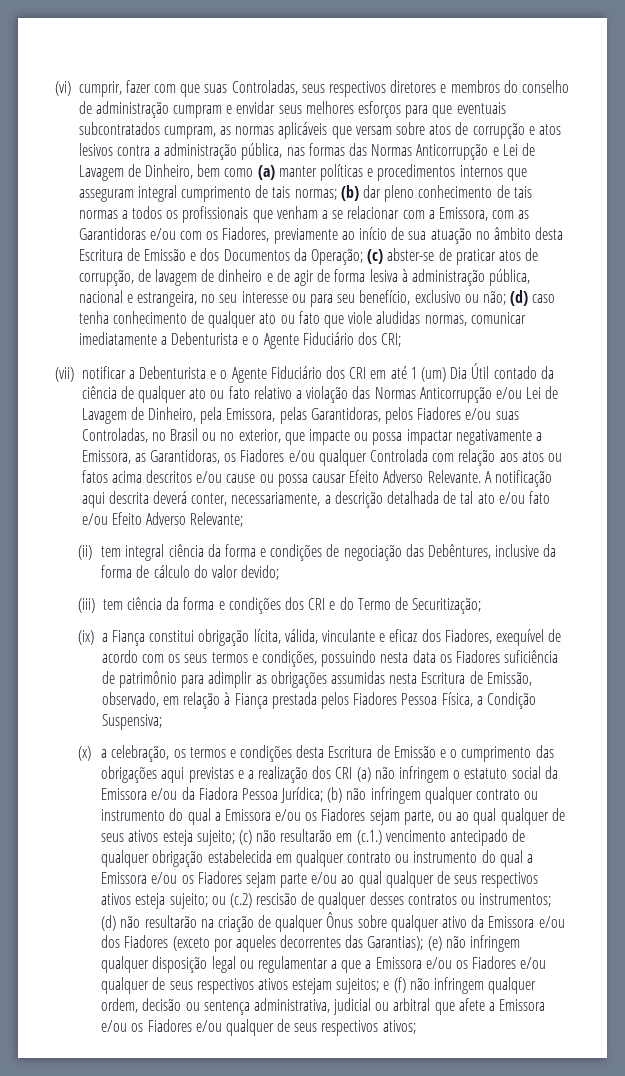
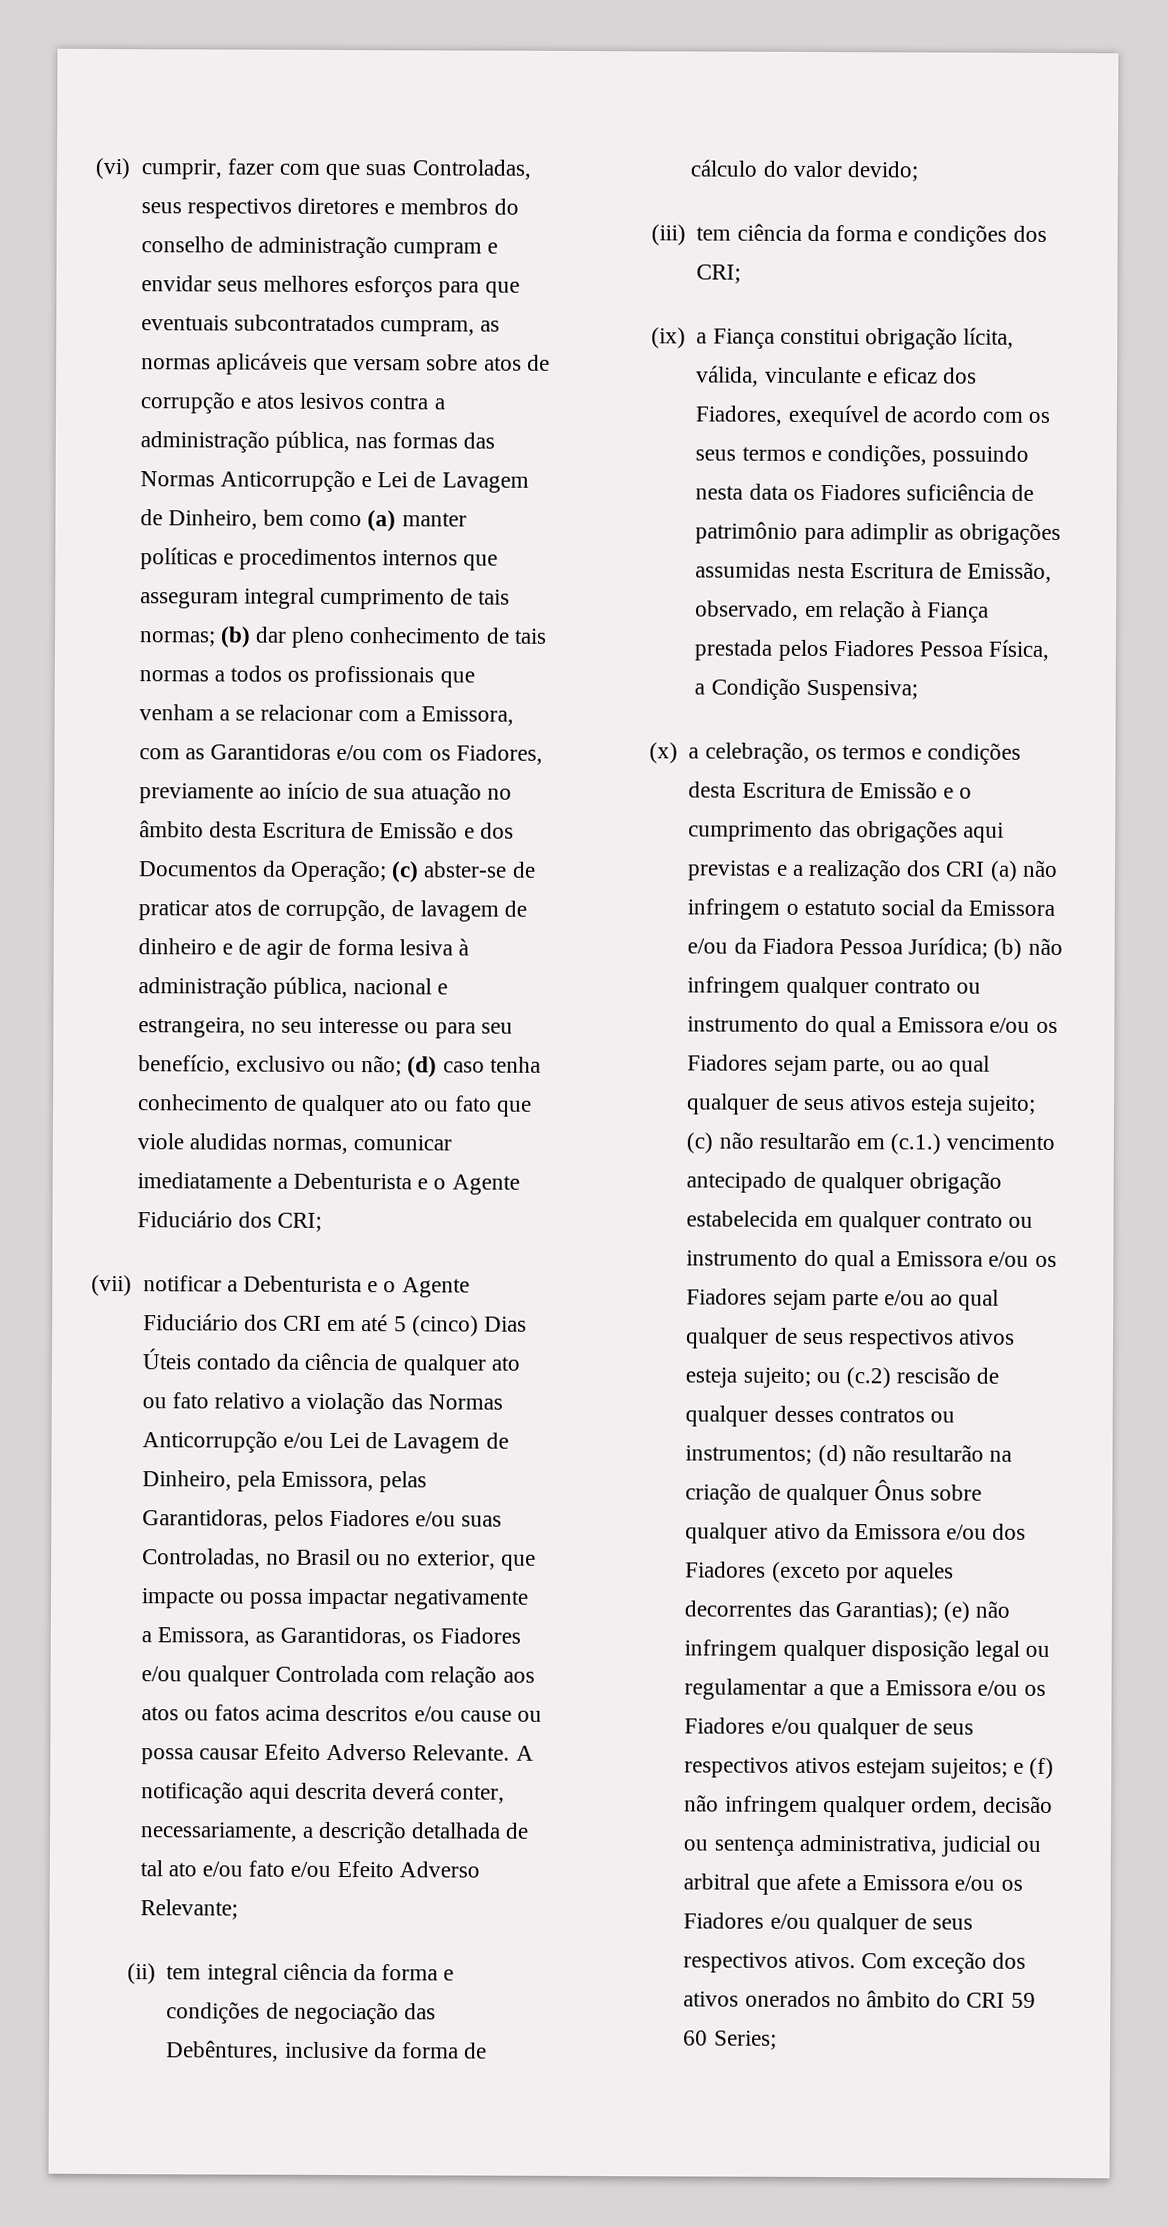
[410,363,490,382] 1 (um) Dia Útil -> [393,1315,527,1337] [141,1348,192,1370] 5 (cinco) Dias Úteis
[308,597,482,614] CRI e do Termo de Securitização; -> [696,264,742,284] CRI;
[382,1020,416,1034] ativos; -> [793,1951,1027,1974] [683,1990,1036,2008] [683,2030,777,2050] ativos. Com exceção dos ativos onerados no âmbito do CRI 59 60 Series;

